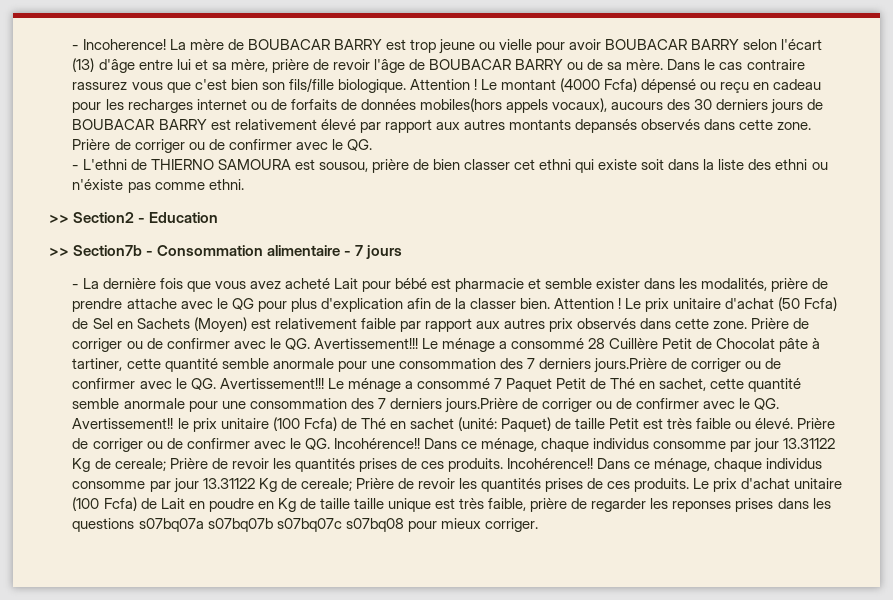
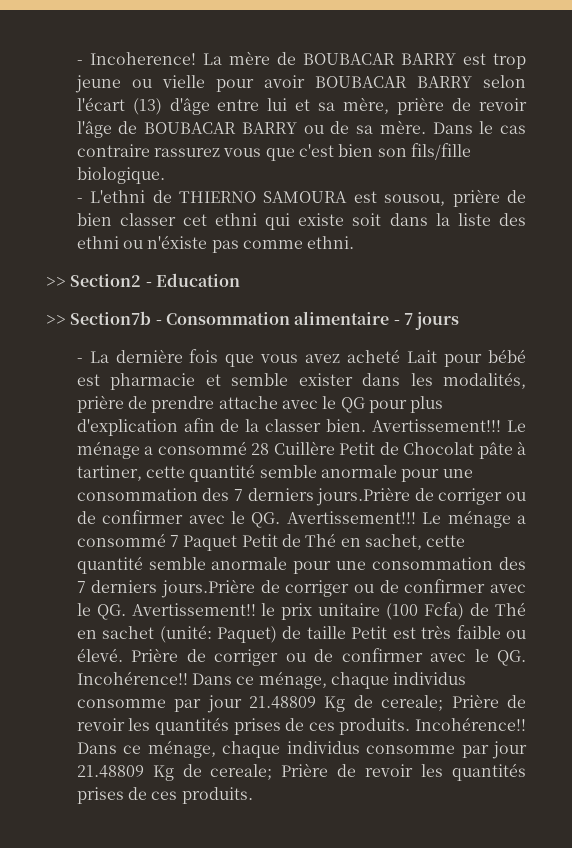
[409,78,822,93] [72,98,824,114] [72,119,812,133] [72,139,372,153] Attention ! Le montant (4000 Fcfa) dépensé ou reçu en cadeau pour les recharges internet ou de forfaits de données mobiles(hors appels vocaux), aucours des 30 derniers jours de BOUBACAR BARRY est relativement élevé par rapport aux autres montants depansés observés dans cette zone. Prière de corriger ou de confirmer avec le QG. -> (165, 175) none
[554,297,838,312] [72,317,810,333] [72,338,310,352] Attention ! Le prix unitaire d'achat (50 Fcfa) de Sel en Sachets (Moyen) est relativement faible par rapport aux autres prix observés dans cette zone. Prière de corriger ou de confirmer avec le QG. -> (367, 425) none
[783,438,836,449] 13.31122 -> [248,696,316,709] 21.48809
[202,478,255,489] 13.31122 -> [76,765,144,778] 21.48809
[693,478,843,492] [72,497,831,512] [72,518,538,532] Le prix d'achat unitaire (100 Fcfa) de Lait en poudre en Kg de taille taille unique est très faible, prière de regarder les reponses prises dans les questions s07bq07a s07bq07b s07bq07c s07bq08 pour mieux corriger. -> (253, 795) none

